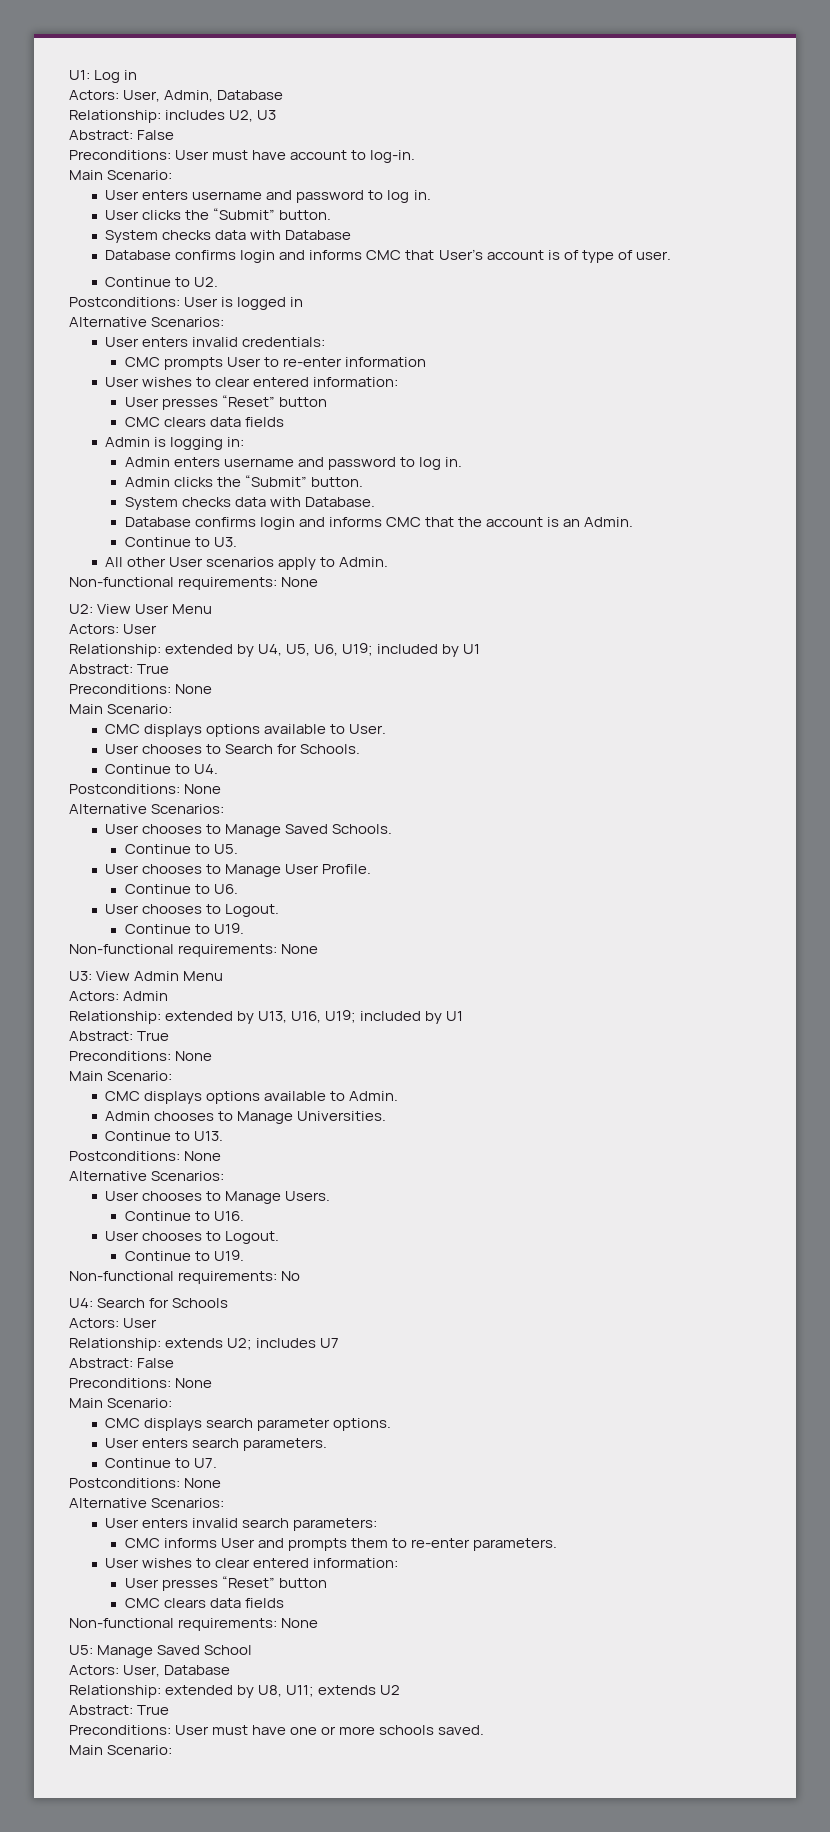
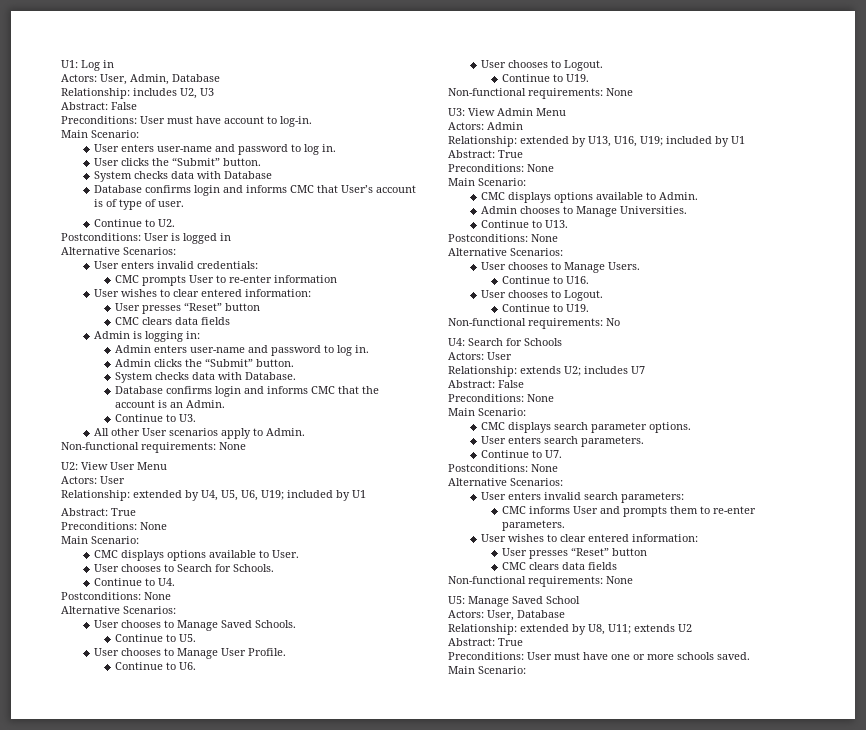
[192,191,263,200] username -> [157,146,213,152] user-name
[223,458,294,467] username -> [190,347,246,353] user-name

